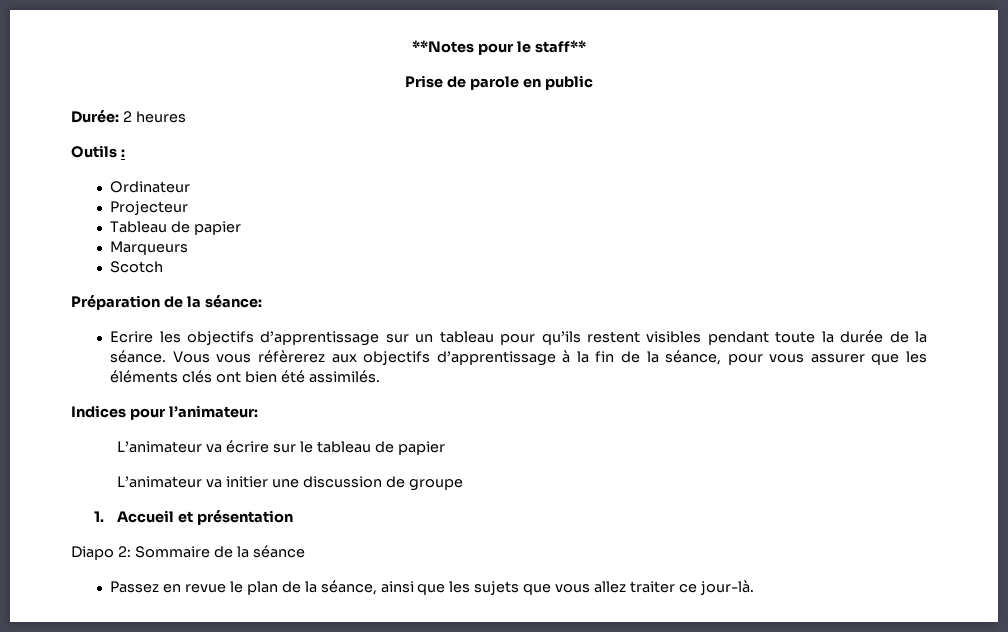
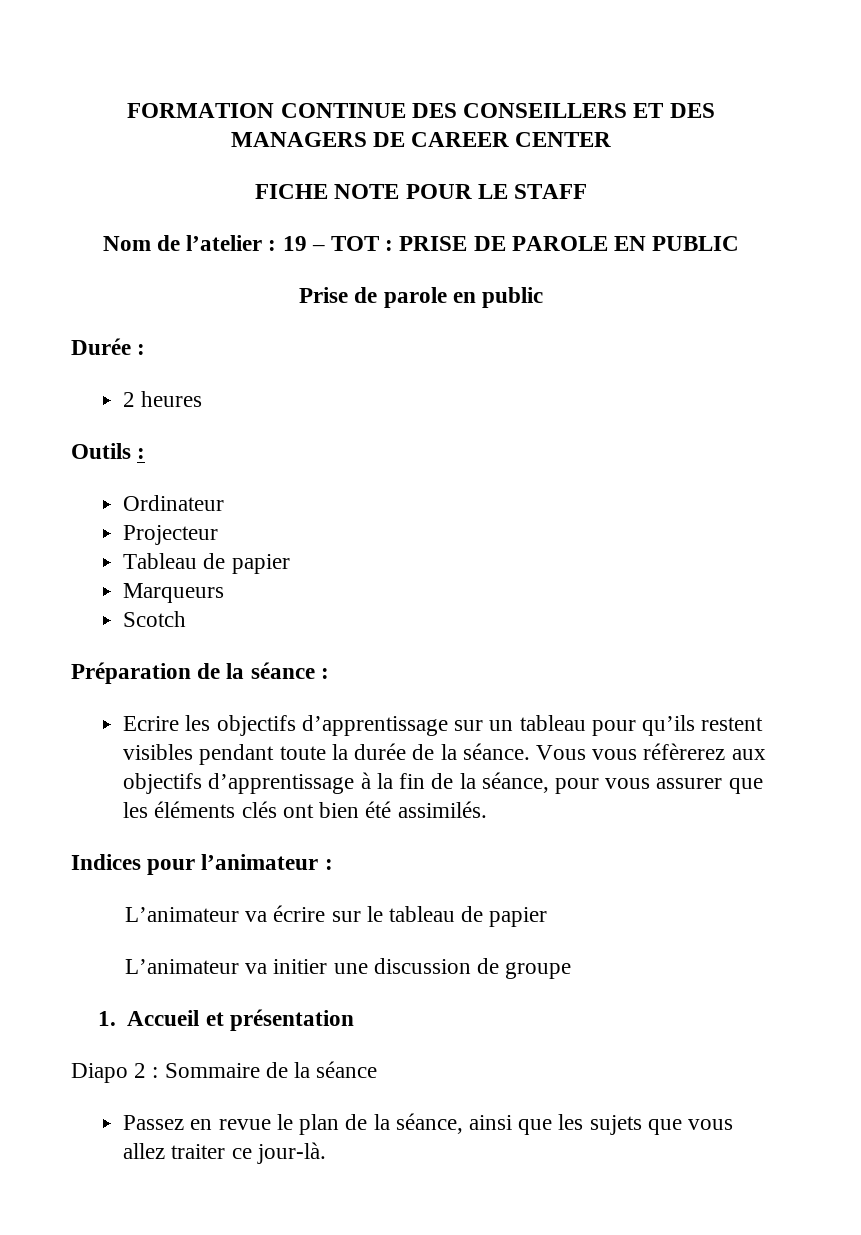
[412,40,586,55] **Notes pour le staff** -> [127,103,715,118] [230,132,612,147] [255,184,587,199] [102,235,740,251] FORMATION CONTINUE DES CONSEILLERS ET DES MANAGERS DE CAREER CENTER // FICHE NOTE POUR LE STAFF // Nom de l’atelier : 19 – TOT : PRISE DE PAROLE EN PUBLIC
[71,110,119,123] Durée: -> [71,338,146,355] Durée : //
[204,295,262,308] séance: -> [250,662,329,679] séance :
[168,405,258,418] l’animateur: -> [201,854,333,870] l’animateur :
[117,546,131,557] 2: -> [134,1063,159,1078] 2 :

